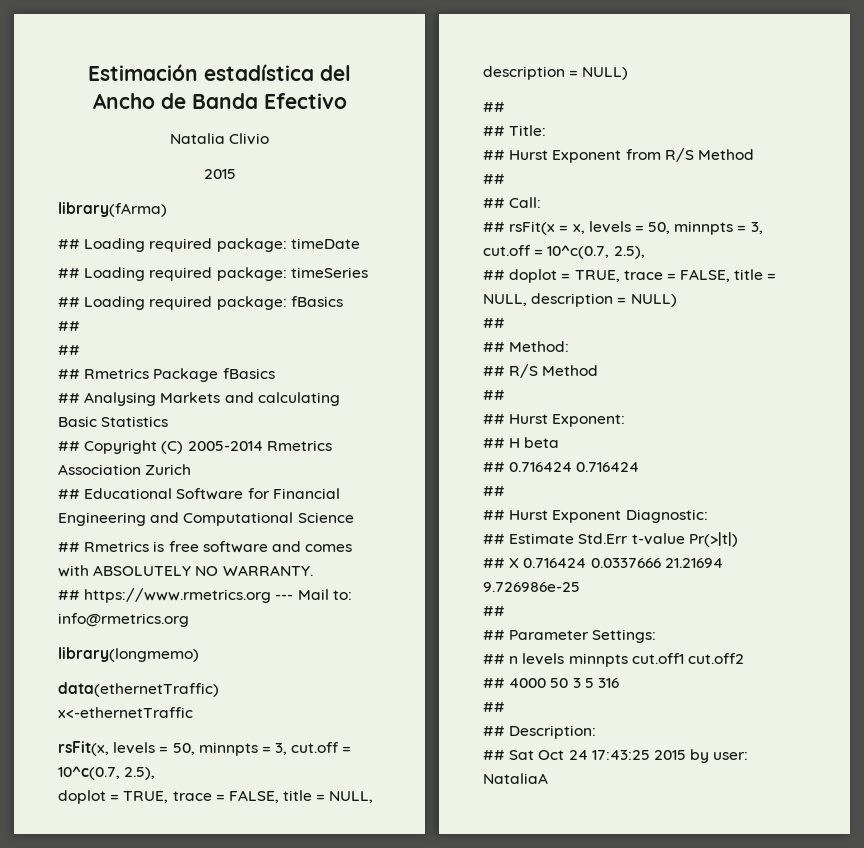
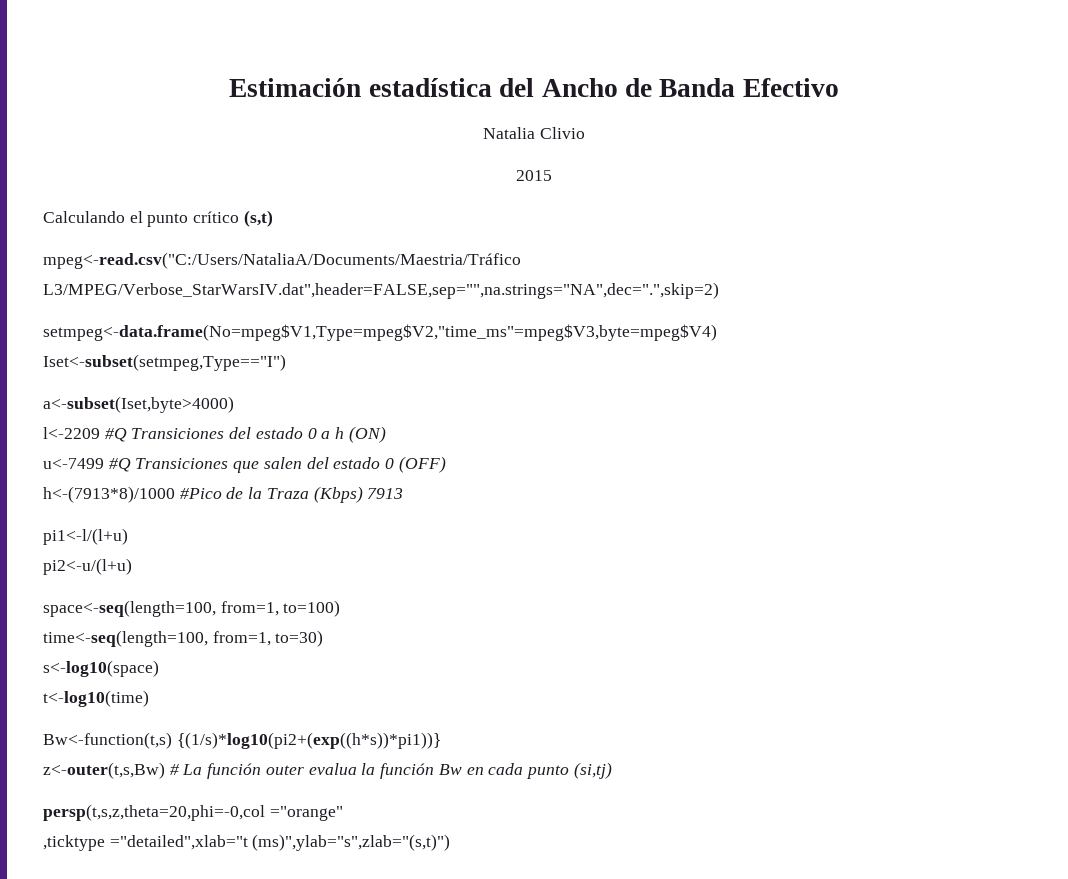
[58,202,167,217] [58,238,360,252] [58,267,368,281] [58,296,343,310] [58,321,80,331] [58,345,80,355] [58,368,275,382] [58,392,340,406] [58,416,169,427] [58,440,332,454] [58,464,192,475] [58,488,340,500] [58,512,354,526] [58,541,353,553] [58,565,313,577] [58,588,352,603] [58,613,189,627] [58,647,199,662] [58,682,219,697] [58,707,193,718] [58,741,352,756] [58,766,156,780] [58,790,374,804] [483,66,629,80] [483,102,505,112] [483,125,547,136] [483,148,754,163] [483,174,505,184] [483,197,542,208] [483,221,763,235] [483,245,645,259] [483,269,777,283] [483,293,677,307] [483,318,505,328] [483,341,570,352] [483,364,599,378] [483,390,505,400] [483,414,626,427] [483,437,560,448] [483,462,640,472] [483,486,505,496] [483,509,708,523] [483,532,738,547] [483,558,723,568] [483,582,580,592] [483,606,505,616] [483,629,657,643] [483,653,744,667] [483,678,619,688] [483,702,505,712] [483,725,597,739] [483,749,749,763] [483,773,548,784] library(fArma) // ## Loading required package: timeDate // ## Loading required package: timeSeries // ## Loading required package: fBasics // ## // ## // ## Rmetrics Package fBasics // ## Analysing Markets and calculating Basic Statistics // ## Copyright (C) 2005-2014 Rmetrics Association Zurich // ## Educational Software for Financial Engineering and Computational Science // ## Rmetrics is free software and comes with ABSOLUTELY NO WARRANTY. // ## https://www.rmetrics.org --- Mail to: info@rmetrics.org // library(longmemo) // data(ethernetTraffic) // x<-ethernetTraffic // rsFit(x, levels = 50, minnpts = 3, cut.off = 10^c(0.7, 2.5), // doplot = TRUE, trace = FALSE, title = NULL, description = NULL) // ## // ## Title: // ## Hurst Exponent from R/S Method // ## // ## Call: // ## rsFit(x = x, levels = 50, minnpts = 3, cut.off = 10^c(0.7, 2.5), // ## doplot = TRUE, trace = FALSE, title = NULL, description = NULL) // ## // ## Method: // ## R/S Method // ## // ## Hurst Exponent: // ## H beta // ## 0.716424 0.716424 // ## // ## Hurst Exponent Diagnostic: // ## Estimate Std.Err t-value Pr(>|t|) // ## X 0.716424 0.0337666 21.21694 9.726986e-25 // ## // ## Parameter Settings: // ## n levels minnpts cut.off1 cut.off2 // ## 4000 50 3 5 316 // ## // ## Description: // ## Sat Oct 24 17:43:25 2015 by user: NataliaA -> [43,210,273,227] [43,252,521,269] [43,282,719,299] [43,324,717,341] [43,354,286,371] [43,396,234,413] [43,426,386,443] [43,456,446,473] [43,486,404,503] [43,528,128,545] [43,558,132,575] [43,600,341,617] [43,630,324,647] [43,660,159,677] [43,690,149,707] [43,732,441,749] [43,762,612,779] [43,804,343,821] [43,834,451,851] Calculando el punto crítico (s,t) // mpeg<-read.csv("C:/Users/NataliaA/Documents/Maestria/Tráfico L3/MPEG/Verbose_StarWarsIV.dat",header=FALSE,sep="",na.strings="NA",dec=".",skip=2) // setmpeg<-data.frame(No=mpeg$V1,Type=mpeg$V2,"time_ms"=mpeg$V3,byte=mpeg$V4) // Iset<-subset(setmpeg,Type=="I") // a<-subset(Iset,byte>4000) // l<-2209 #Q Transiciones del estado 0 a h (ON) // u<-7499 #Q Transiciones que salen del estado 0 (OFF) // h<-(7913*8)/1000 #Pico de la Traza (Kbps) 7913 // pi1<-l/(l+u) // pi2<-u/(l+u) // space<-seq(length=100, from=1, to=100) // time<-seq(length=100, from=1, to=30) // s<-log10(space) // t<-log10(time) // Bw<-function(t,s) {(1/s)*log10(pi2+(exp((h*s))*pi1))} // z<-outer(t,s,Bw) # La función outer evalua la función Bw en cada punto (si,tj) // persp(t,s,z,theta=20,phi=-0,col ="orange" // ,ticktype ="detailed",xlab="t (ms)",ylab="s",zlab="(s,t)")

